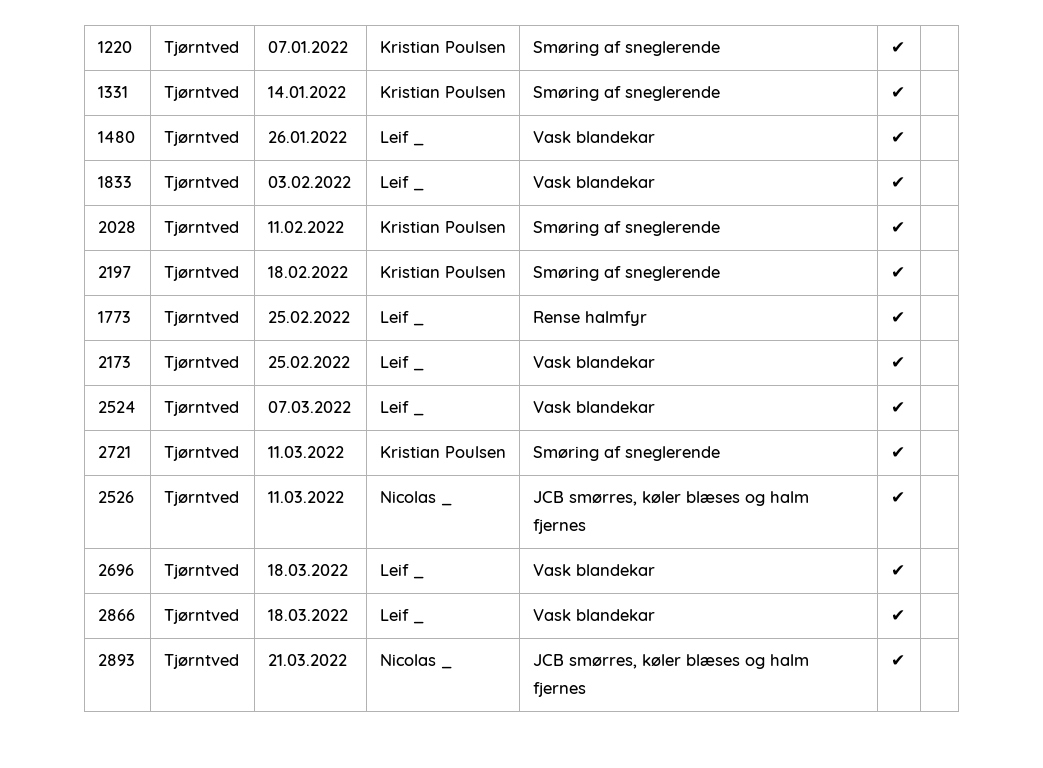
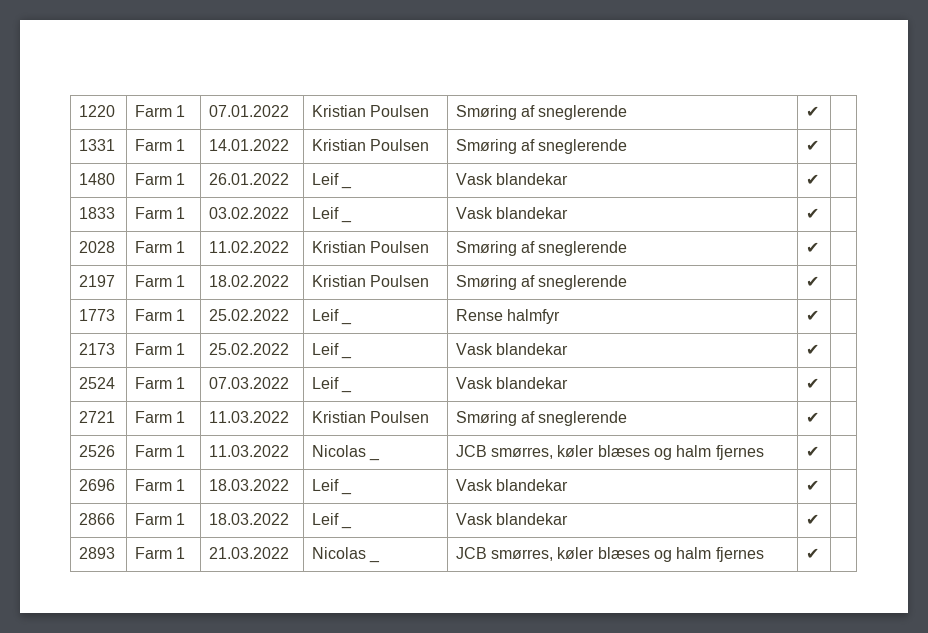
[163,41,239,56] Tjørntved -> [134,105,185,117] Farm 1
[163,86,239,101] Tjørntved -> [134,139,185,151] Farm 1
[163,131,239,146] Tjørntved -> [134,173,185,185] Farm 1
[163,176,239,191] Tjørntved -> [134,207,185,219] Farm 1
[163,221,239,236] Tjørntved -> [134,241,185,253] Farm 1
[163,266,239,281] Tjørntved -> [134,275,185,287] Farm 1
[163,311,239,326] Tjørntved -> [134,309,185,321] Farm 1
[163,356,239,371] Tjørntved -> [134,343,185,355] Farm 1
[163,401,239,416] Tjørntved -> [134,377,185,389] Farm 1
[163,446,239,461] Tjørntved -> [134,411,185,423] Farm 1
[163,491,239,506] Tjørntved -> [134,445,185,457] Farm 1
[163,564,239,579] Tjørntved -> [134,479,185,491] Farm 1
[163,609,239,624] Tjørntved -> [134,513,185,525] Farm 1
[163,654,239,669] Tjørntved -> [134,547,185,559] Farm 1

